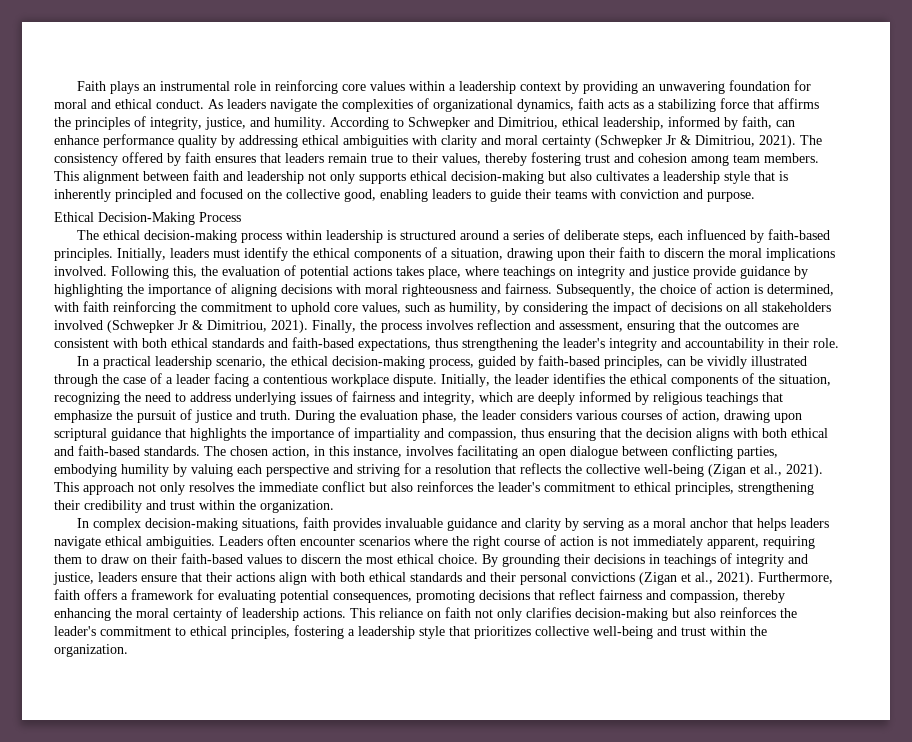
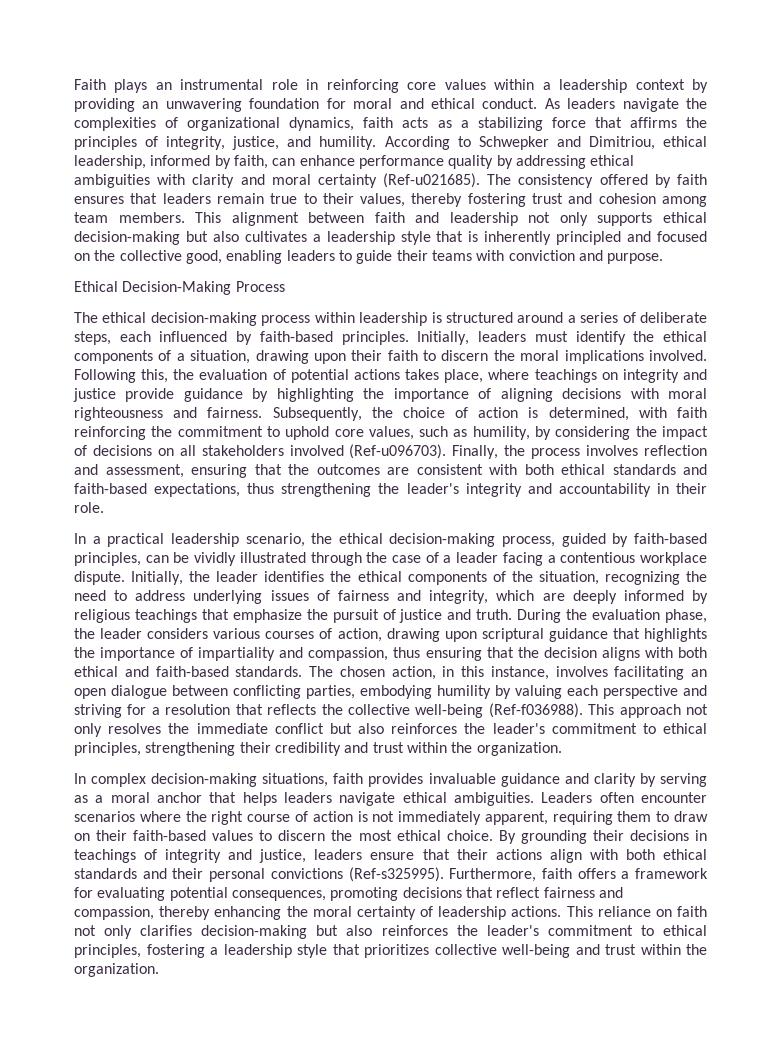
[595,135,796,148] (Schwepker Jr & Dimitriou, 2021). -> [383,173,481,188] (Ref-u021685).
[107,320,308,333] (Schwepker Jr & Dimitriou, 2021). -> [349,444,447,459] (Ref-u096703).
[708,464,823,477] (Zigan et al., 2021). -> [488,703,583,718] (Ref-f036988).
[639,572,754,585] (Zigan et al., 2021). -> [348,867,444,882] (Ref-s325995).

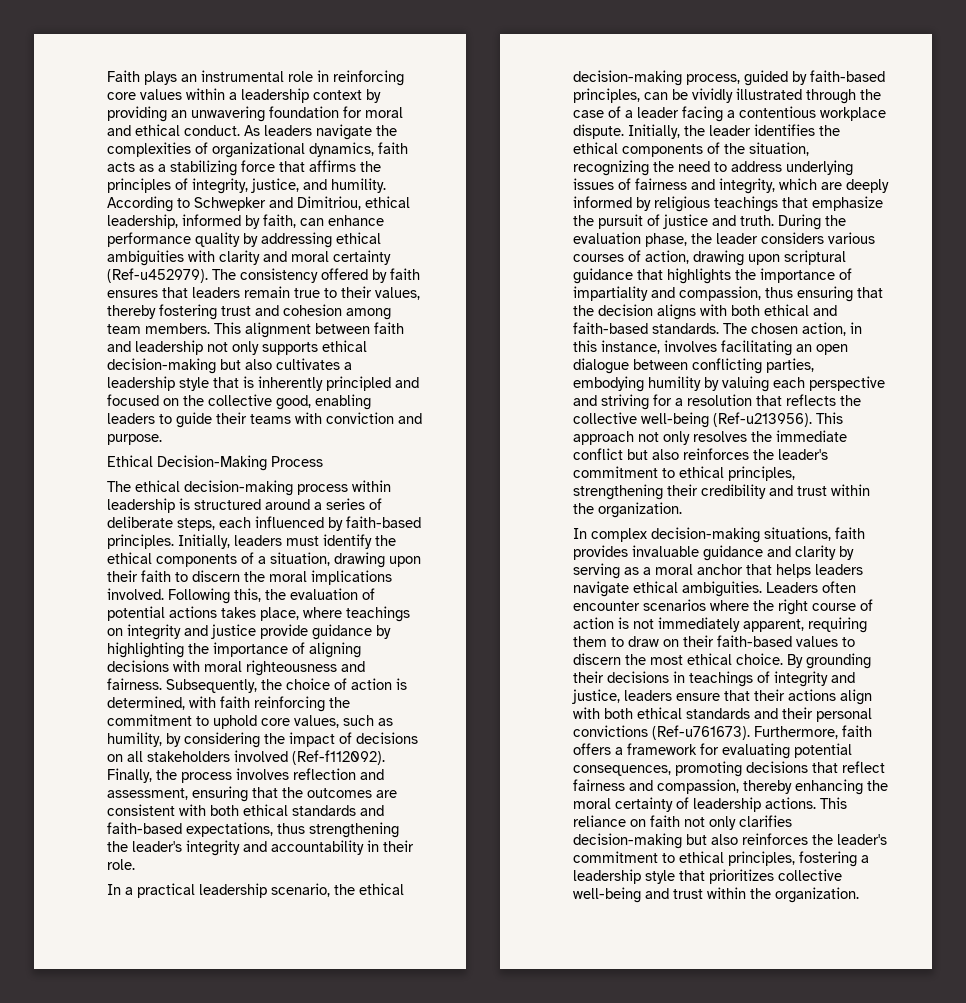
[383,173,481,188] (Ref-u021685). -> [107,268,208,283] (Ref-u452979).
[349,444,447,459] (Ref-u096703). -> [292,750,385,765] (Ref-f112092).
[488,703,583,718] (Ref-f036988). -> [713,412,812,427] (Ref-u213956).
[348,867,444,882] (Ref-s325995). -> [652,725,750,740] (Ref-u761673).

